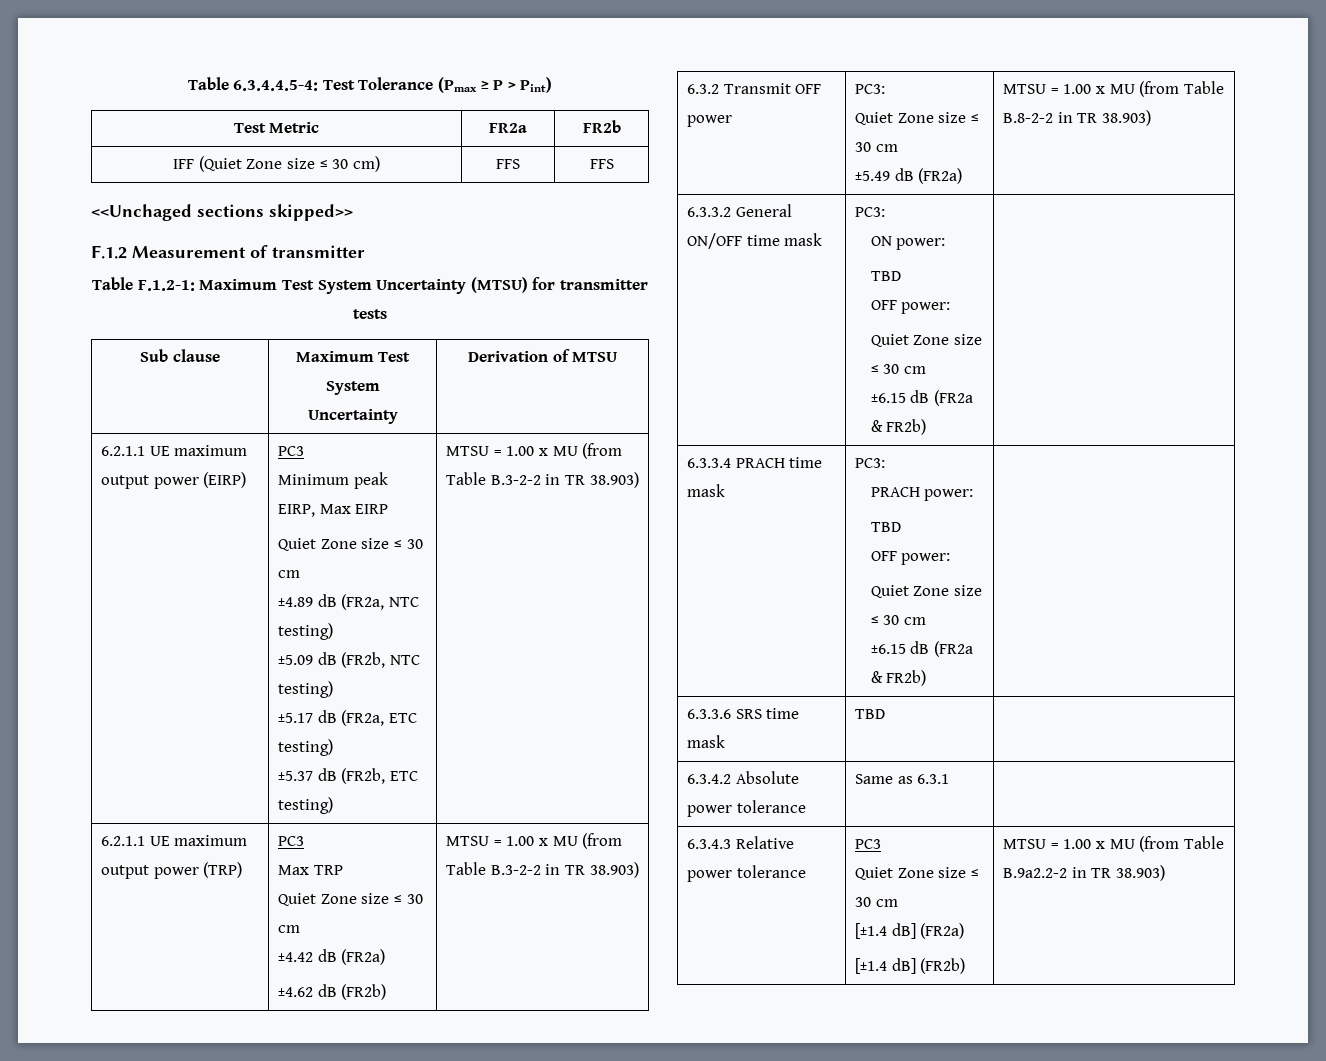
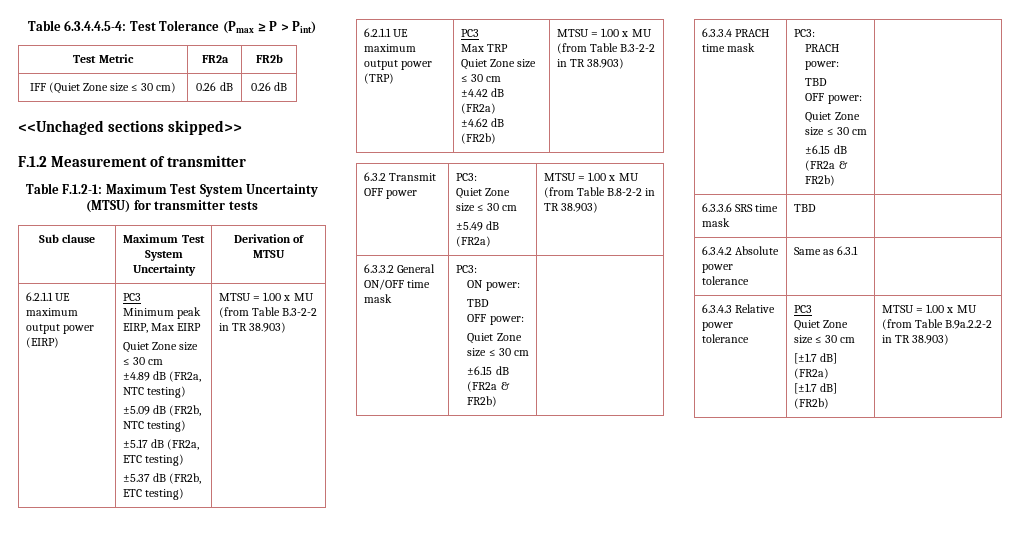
[496,159,520,169] [589,159,614,169] FFS | FFS -> [196,82,233,91] [250,82,288,91] 0.26 dB | 0.26 dB
[855,923,888,939] [±1.4 -> [794,353,818,364] [±1.7
[855,958,888,974] [±1.4 -> [794,383,818,394] [±1.7
[1003,868,1068,878] B.9a2.2-2 -> [945,320,993,329] B.9a.2.2-2

